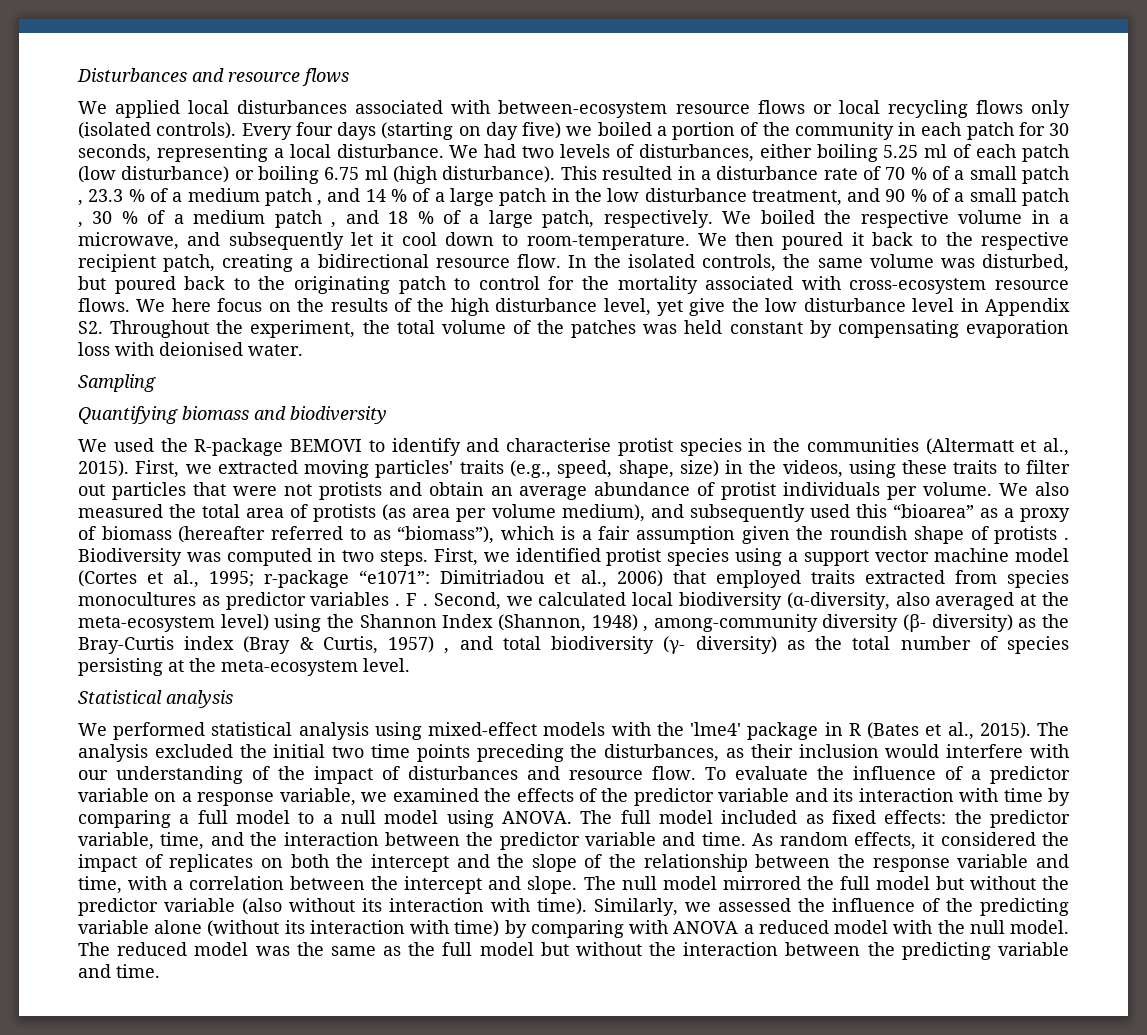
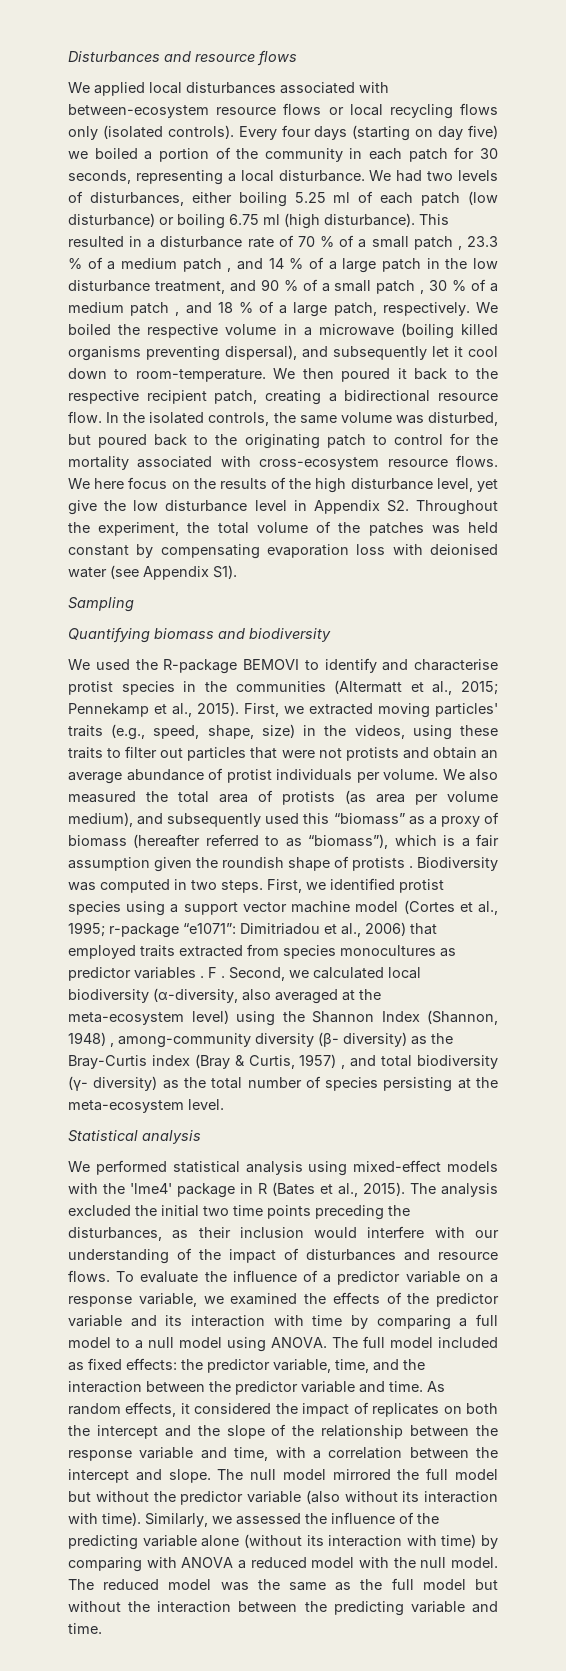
[78,232,179,250] microwave, -> [318,323,498,339] [68,345,297,361] microwave (boiling killed organisms preventing dispersal),
[248,344,303,356] water. -> [68,565,237,580] water (see Appendix S1).
(1069, 447) none -> [461,681,498,695] [68,703,192,717] 2015; Pennekamp et al.,
[892,504,974,518] “bioarea” -> [333,813,405,825] “biomass”
[652,766,696,780] flow. -> [68,1270,110,1282] flows.

